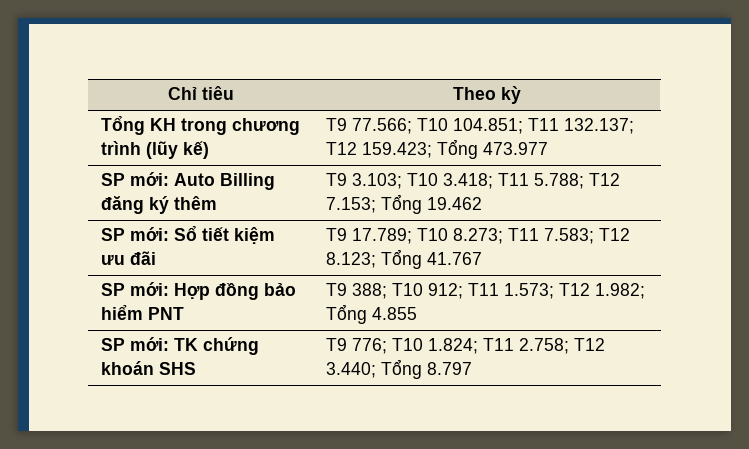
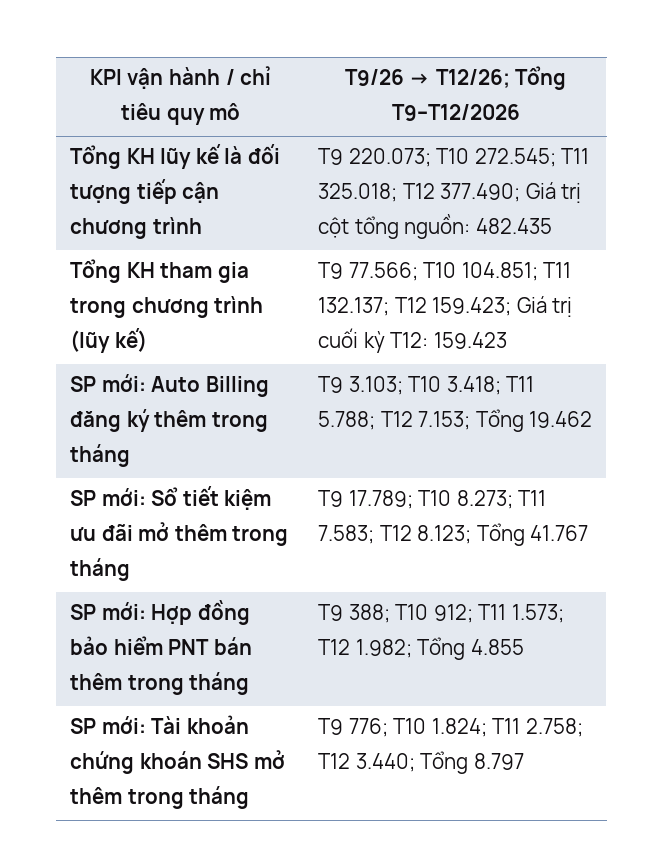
[168,86,234,100] [453,86,521,104] [101,116,177,135] Chỉ tiêu | Theo kỳ // Tổng KH -> [89,66,272,89] [120,103,241,125] [344,66,567,90] [391,104,520,121] [70,144,280,169] [70,179,220,204] [70,217,202,239] [318,148,590,167] [318,182,582,203] [318,214,552,239] [70,259,249,283] KPI vận hành / chỉ tiêu quy mô | T9/26 → T12/26; Tổng T9–T12/2026 // Tổng KH lũy kế là đối tượng tiếp cận chương trình | T9 220.073; T10 272.545; T11 325.018; T12 377.490; Giá trị cột tổng nguồn: 482.435 // Tổng KH tham gia
[437,139,549,159] Tổng 473.977 -> [516,296,573,317] [318,328,507,353] Giá trị cuối kỳ T12: 159.423
(218, 203) none -> [211,412,268,432] [70,444,131,467] trong tháng
(157, 258) none -> [138,522,289,546] [70,558,131,581] mở thêm trong tháng
(185, 313) none -> [213,637,252,655] [70,672,250,695] bán thêm trong tháng
[174,338,199,351] TK -> [151,715,249,734] Tài khoản
(197, 368) none -> [253,750,285,769] [70,786,250,809] mở thêm trong tháng

